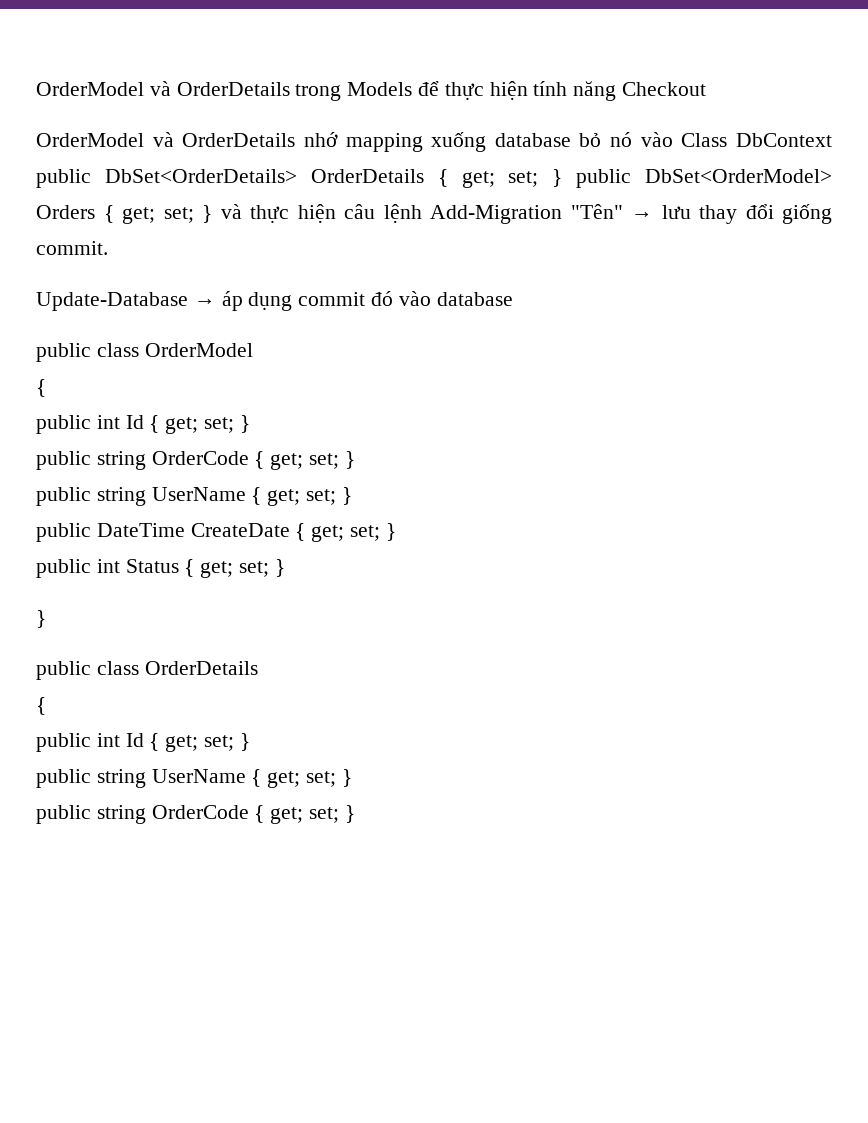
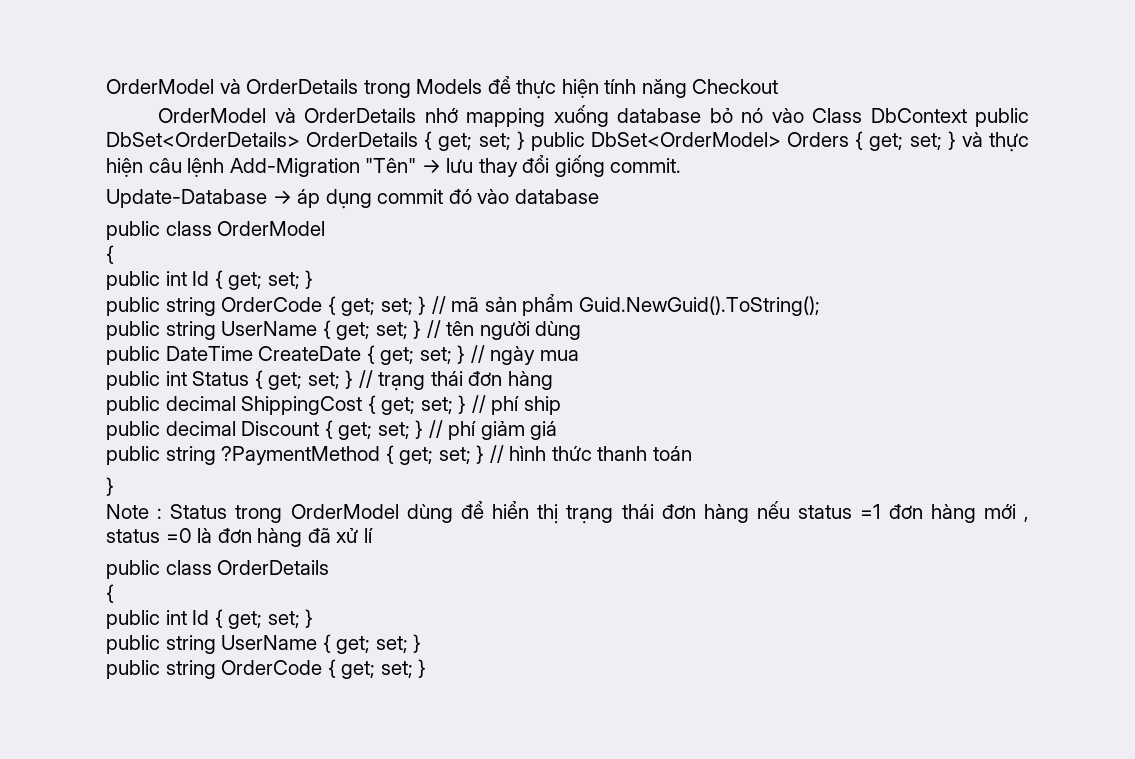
[36,487,352,506] // public string UserName { get; set; } -> [431,294,820,316] [106,320,582,340] // mã sản phẩm Guid.NewGuid().ToString(); // public string UserName { get; set; } // tên người dùng
(396, 532) none -> [470,345,579,365] // ngày mua
[36,610,46,628] // } -> [358,370,553,391] [106,395,561,415] [106,420,558,440] [106,445,692,465] [106,477,114,496] [106,501,1029,524] [106,528,373,547] // trạng thái đơn hàng // public decimal ShippingCost { get; set; } // phí ship // public decimal Discount { get; set; } // phí giảm giá // public string ?PaymentMethod { get; set; } // hình thức thanh toán // } // Note : Status trong OrderModel dùng để hiển thị trạng thái đơn hàng nếu status =1 đơn hàng mới , status =0 là đơn hàng đã xử lí

